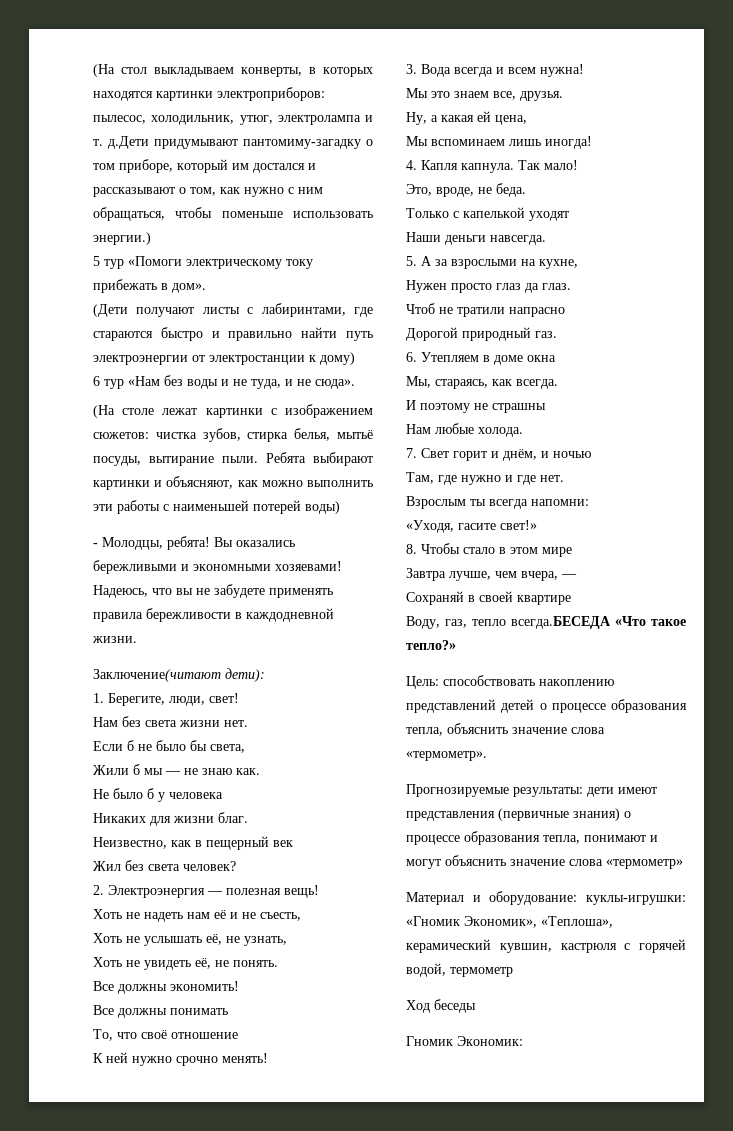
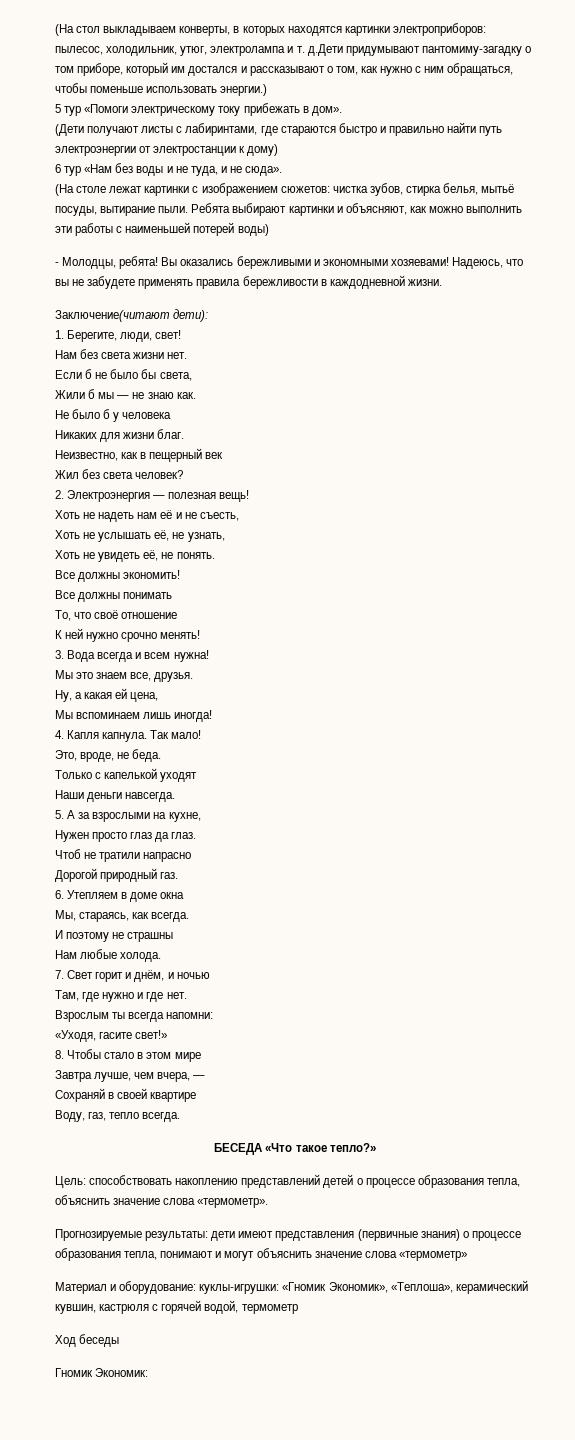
[511,616,611,629] всегда.БЕСЕДА -> [142,1112,181,1122] [214,1143,263,1155] всегда. // БЕСЕДА

